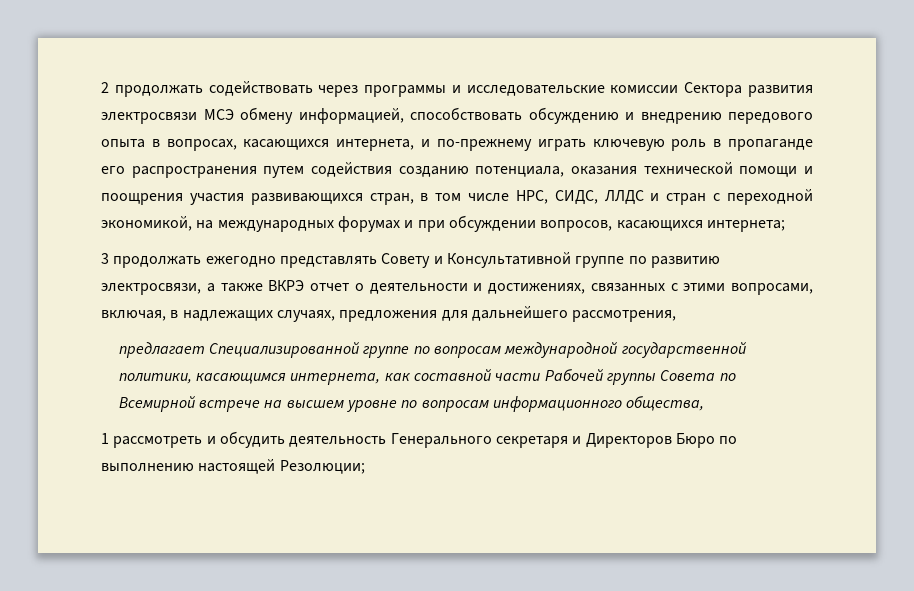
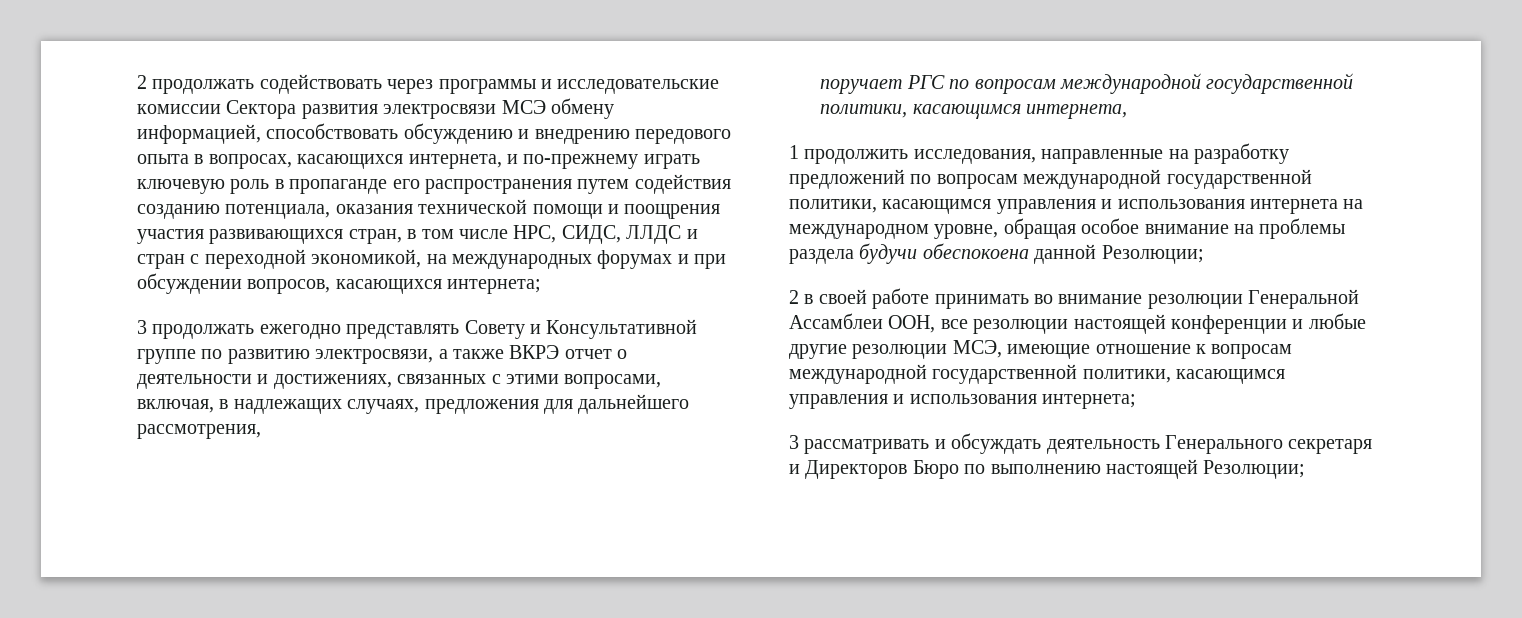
[118,342,410,358] предлагает Специализированной группе -> [820,75,945,94] поручает РГС
[384,369,736,385] [118,396,705,412] [101,431,285,448] как составной части Рабочей группы Совета по Всемирной встрече на высшем уровне по вопросам информационного общества, // 1 рассмотреть и обсудить -> [789,143,1289,164] [789,169,1312,189] [789,199,1364,214] [789,218,1346,239] [789,243,1204,264] [789,288,1360,309] [789,313,1366,334] [789,340,1293,359] [789,364,1286,384] [789,394,1137,409] [789,433,1042,454] // 1 продолжить исследования, направленные на разработку предложений по вопросам международной государственной политики, касающимся управления и использования интернета на международном уровне, обращая особое внимание на проблемы раздела будучи обеспокоена данной Резолюции; // 2 в своей работе принимать во внимание резолюции Генеральной Ассамблеи ООН, все резолюции настоящей конференции и любые другие резолюции МСЭ, имеющие отношение к вопросам международной государственной политики, касающимся управления и использования интернета; // 3 рассматривать и обсуждать

